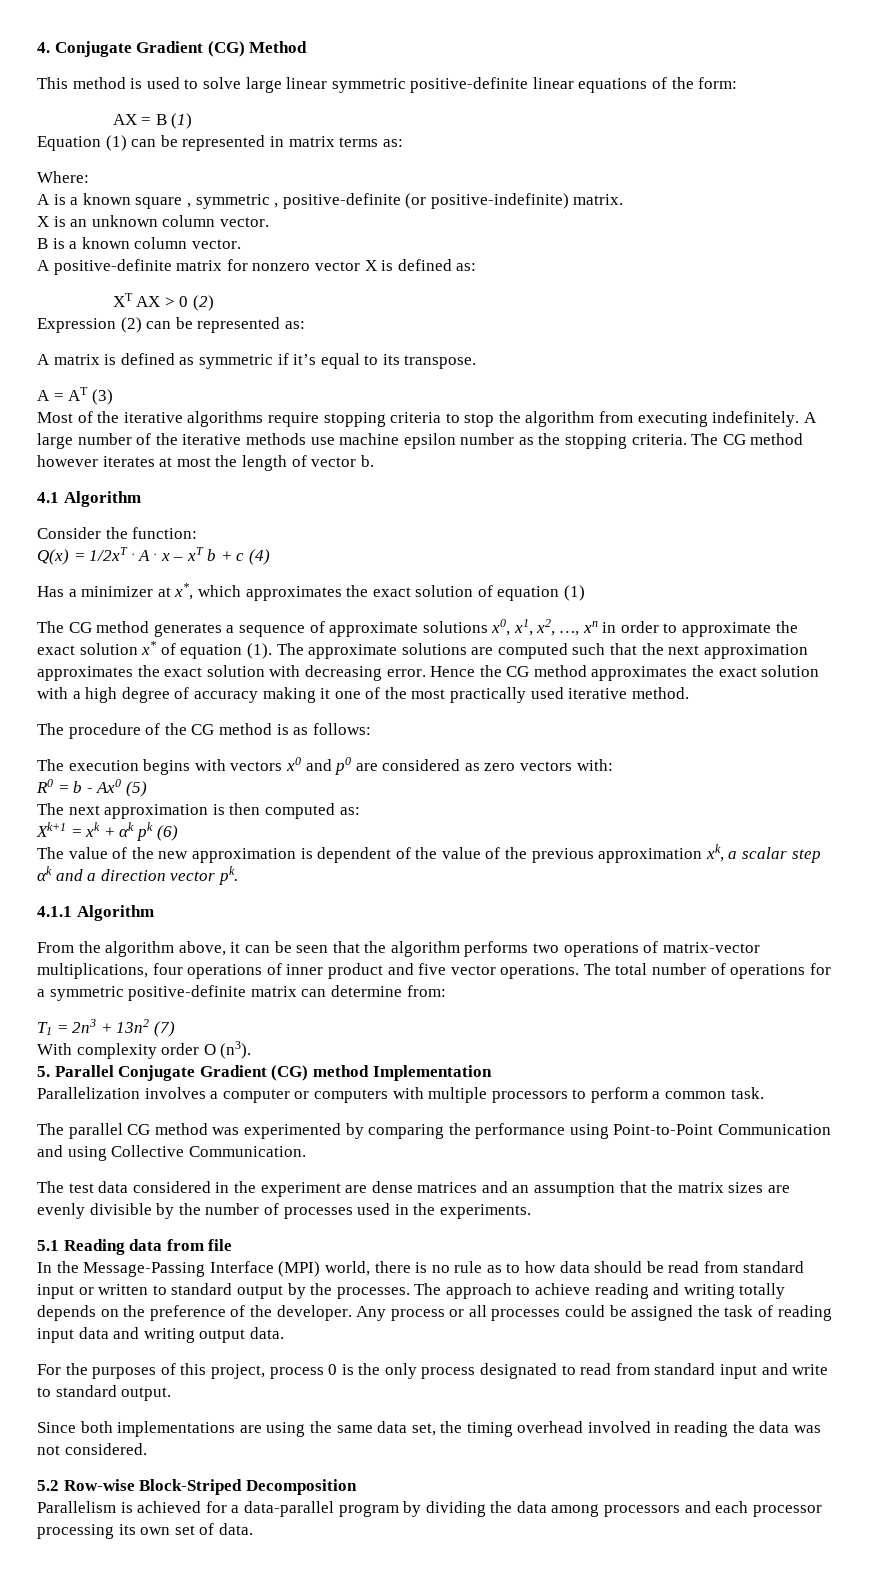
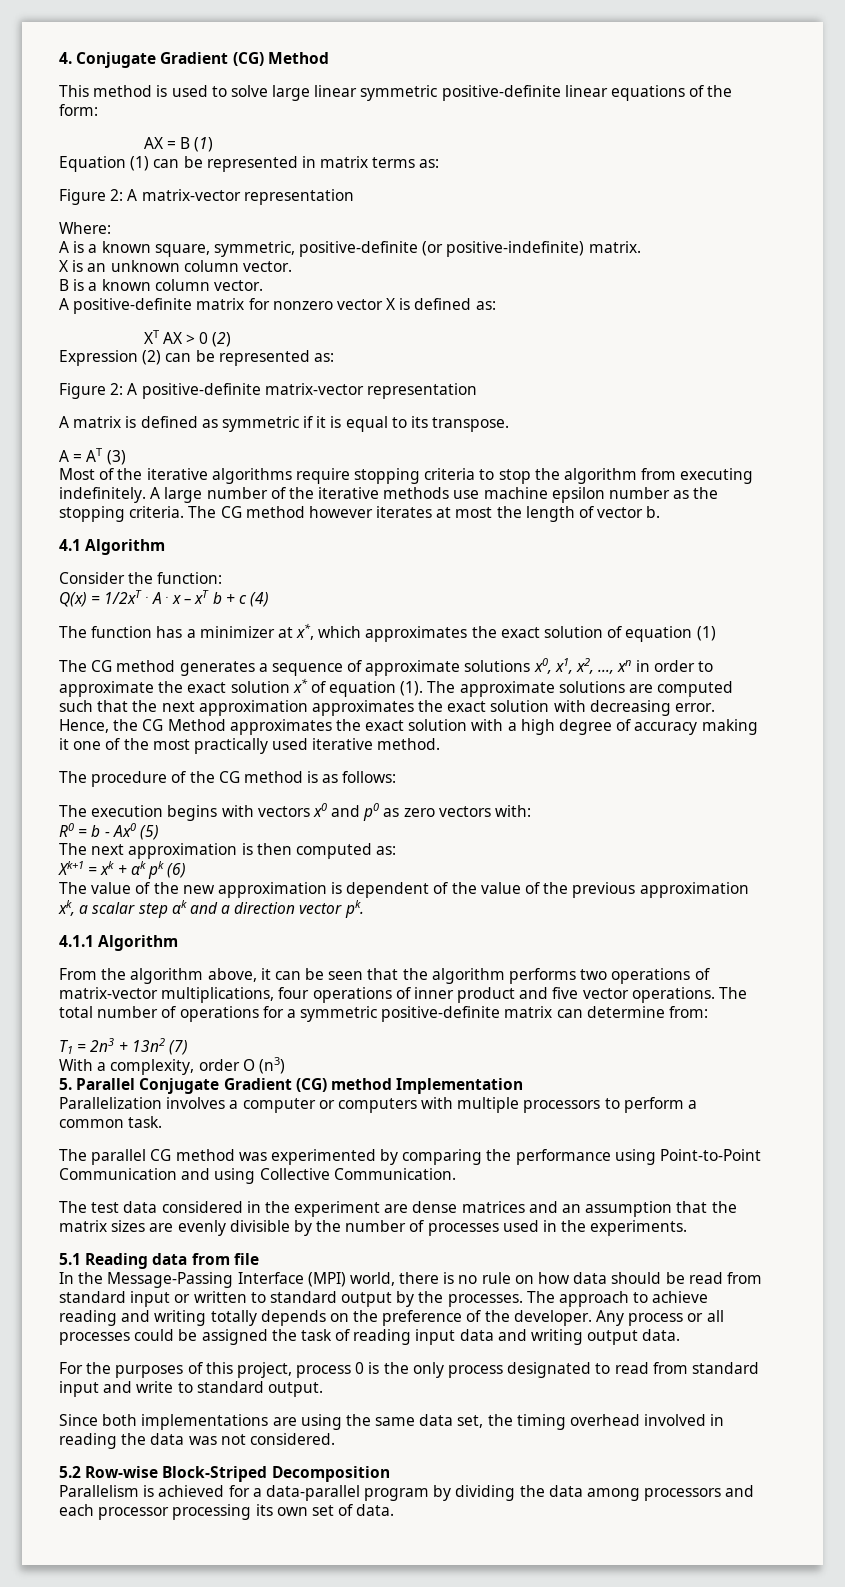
(403, 143) none -> [59,189,354,205] // Figure 2: A matrix-vector representation
[135,194,279,209] square , symmetric , -> [154,241,295,257] square, symmetric,
(305, 325) none -> [59,383,477,399] // Figure 2: A positive-definite matrix-vector representation
[293,354,317,365] it’s -> [316,416,342,428] it is
[37,586,64,597] Has -> [59,626,183,638] The function has
[430,665,587,677] Hence the CG method -> [59,719,226,733] Hence, the CG Method
[355,759,461,771] are considered -> (380, 812) none
[76,1043,157,1059] complexity -> [97,1059,195,1075] a complexity,
[220,1041,252,1059] (n3). -> [258,1057,285,1074] (n3)
[486,1263,521,1273] as to -> [514,1275,534,1284] on

